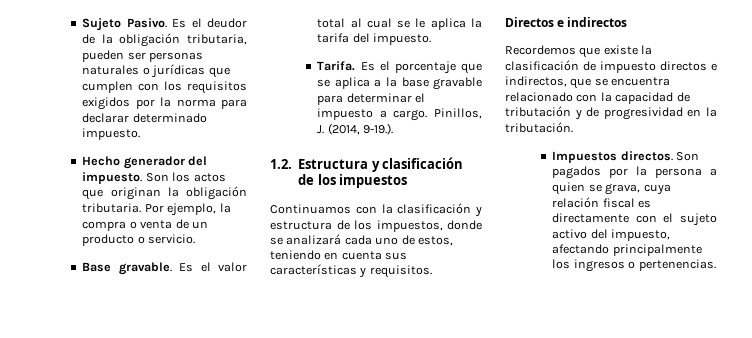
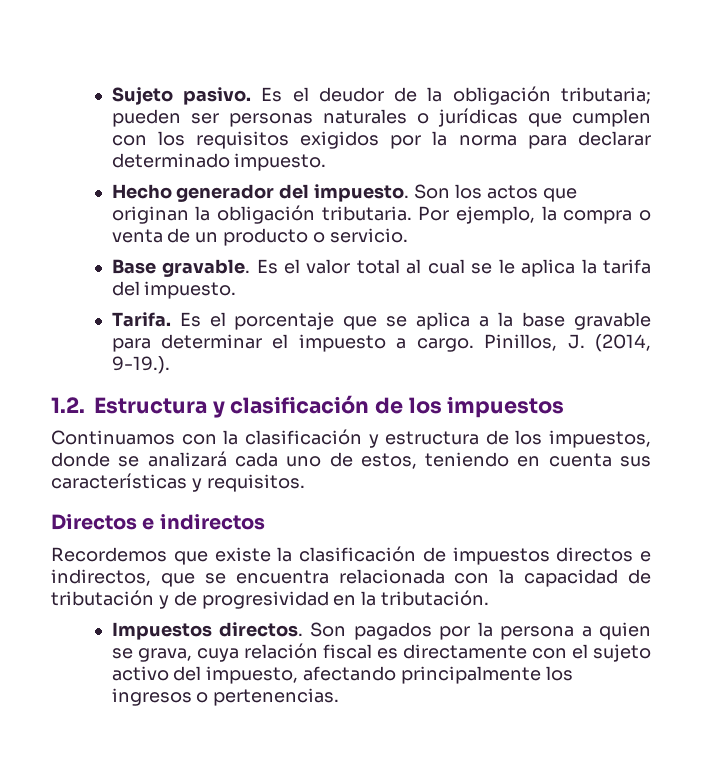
[126,18,167,28] Pasivo. -> [182,87,251,105] pasivo.
[187,34,247,45] tributaria, -> [561,87,651,104] tributaria;
[600,61,656,73] impuesto -> [452,547,550,565] impuestos
[505,92,573,102] relacionado -> [338,569,445,584] relacionada

